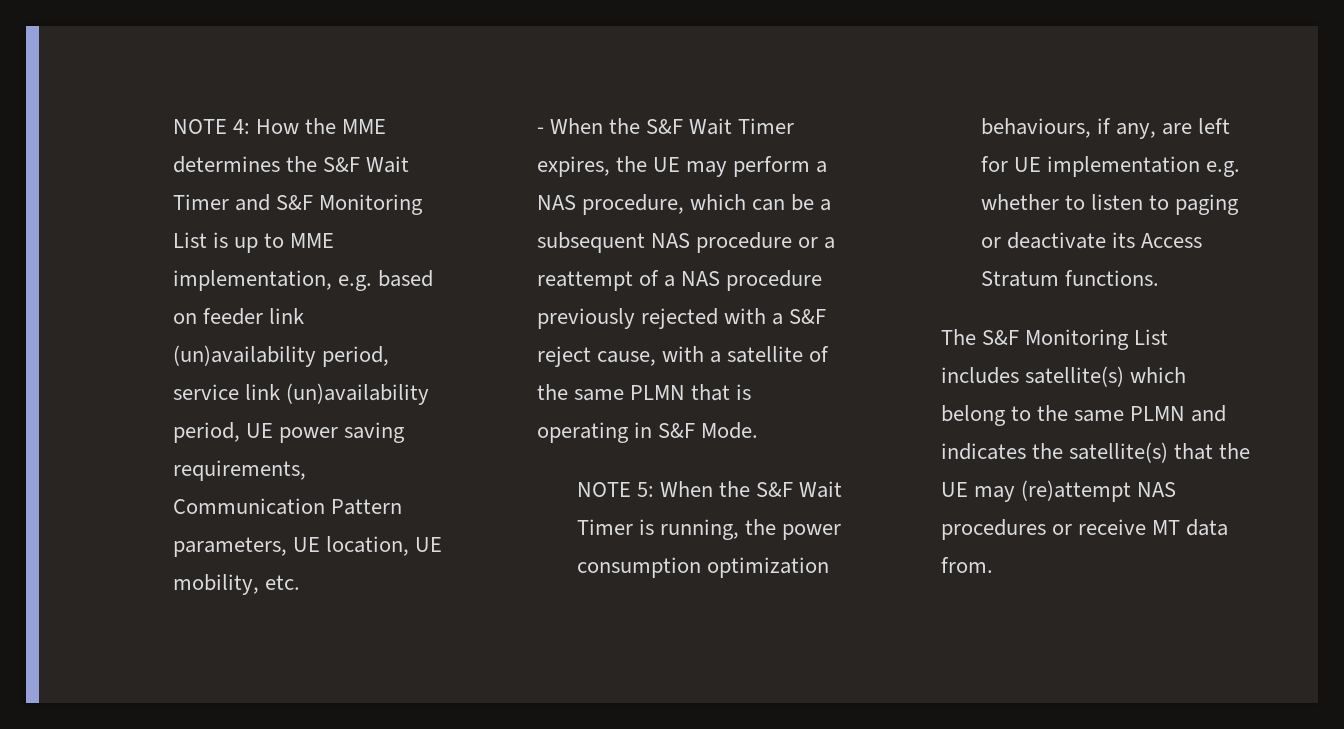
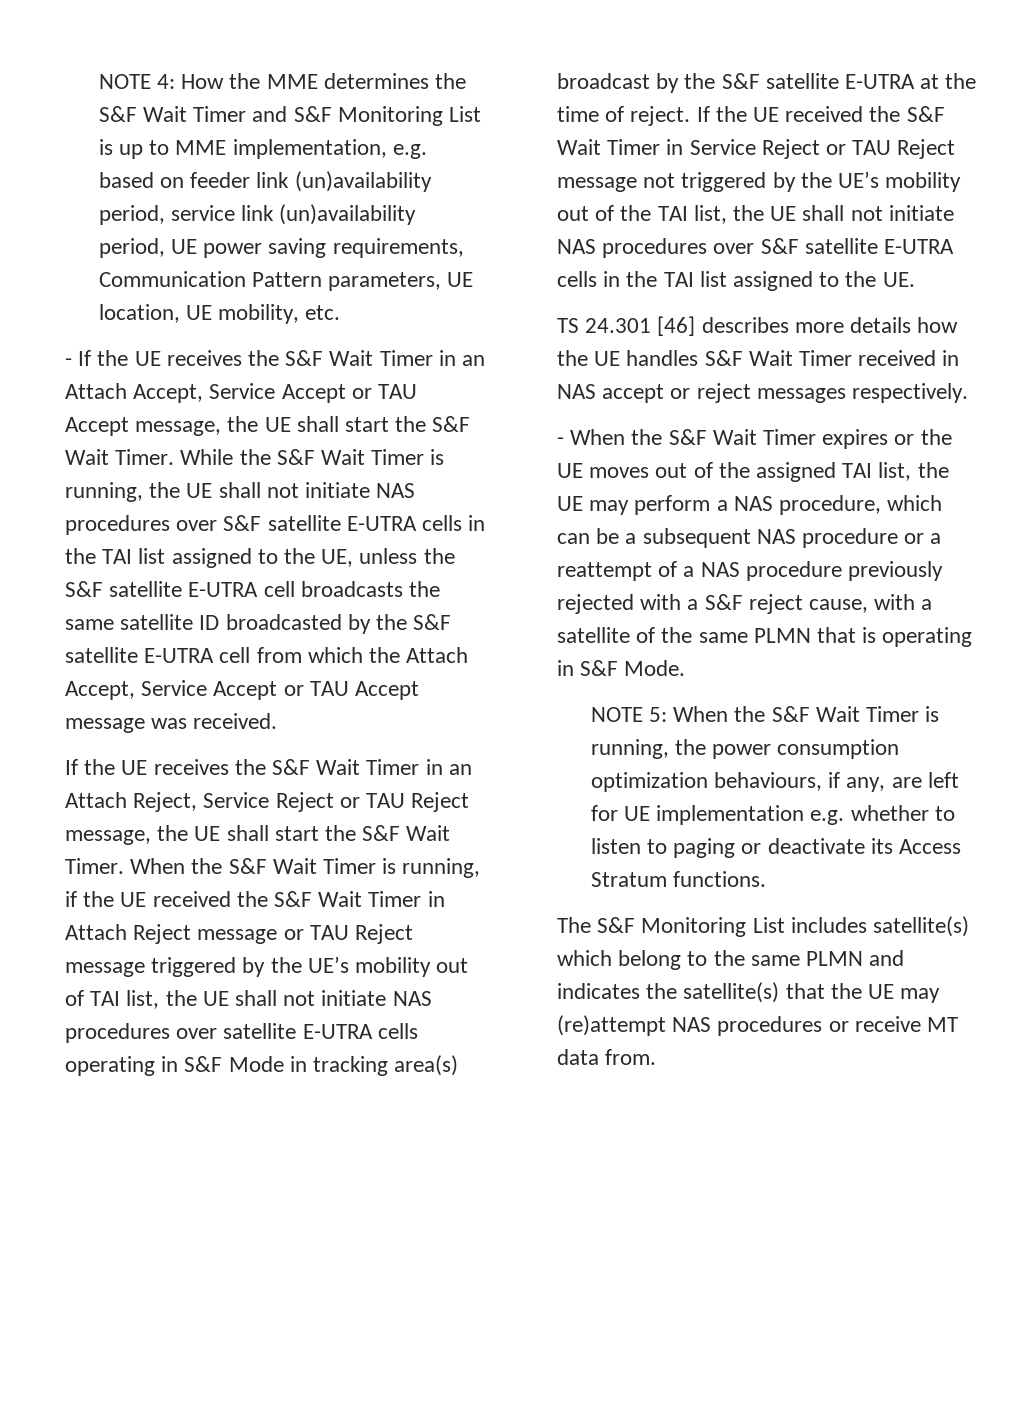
[550,118,795,135] [537,156,611,177] When the S&F Wait Timer expires, -> [78,350,486,366] [64,383,417,403] [64,416,471,436] [64,449,445,465] [64,482,416,502] [64,515,486,535] [64,548,455,568] [64,581,440,597] [64,614,452,634] [64,647,469,663] [64,680,419,700] [64,713,278,733] [64,759,472,775] [64,792,470,812] [64,825,451,845] [64,858,481,878] [64,891,445,907] [64,924,413,944] [64,956,469,977] [64,990,432,1009] [64,1023,418,1043] [64,1055,459,1076] [556,73,977,93] [556,106,945,126] [556,139,956,159] [556,171,962,192] [556,205,954,224] [556,238,954,258] [556,271,915,291] [556,316,959,336] [556,350,960,366] [556,383,968,403] [556,429,952,449] [556,462,912,482] If the UE receives the S&F Wait Timer in an Attach Accept, Service Accept or TAU Accept message, the UE shall start the S&F Wait Timer. While the S&F Wait Timer is running, the UE shall not initiate NAS procedures over S&F satellite E-UTRA cells in the TAI list assigned to the UE, unless the S&F satellite E-UTRA cell broadcasts the same satellite ID broadcasted by the S&F satellite E-UTRA cell from which the Attach Accept, Service Accept or TAU Accept message was received. // If the UE receives the S&F Wait Timer in an Attach Reject, Service Reject or TAU Reject message, the UE shall start the S&F Wait Timer. When the S&F Wait Timer is running, if the UE received the S&F Wait Timer in Attach Reject message or TAU Reject message triggered by the UE’s mobility out of TAI list, the UE shall not initiate NAS procedures over satellite E-UTRA cells operating in S&F Mode in tracking area(s) broadcast by the S&F satellite E-UTRA at the time of reject. If the UE received the S&F Wait Timer in Service Reject or TAU Reject message not triggered by the UE’s mobility out of the TAI list, the UE shall not initiate NAS procedures over S&F satellite E-UTRA cells in the TAI list assigned to the UE. // TS 24.301 [46] describes more details how the UE handles S&F Wait Timer received in NAS accept or reject messages respectively. // - When the S&F Wait Timer expires or the UE moves out of the assigned TAI list,

